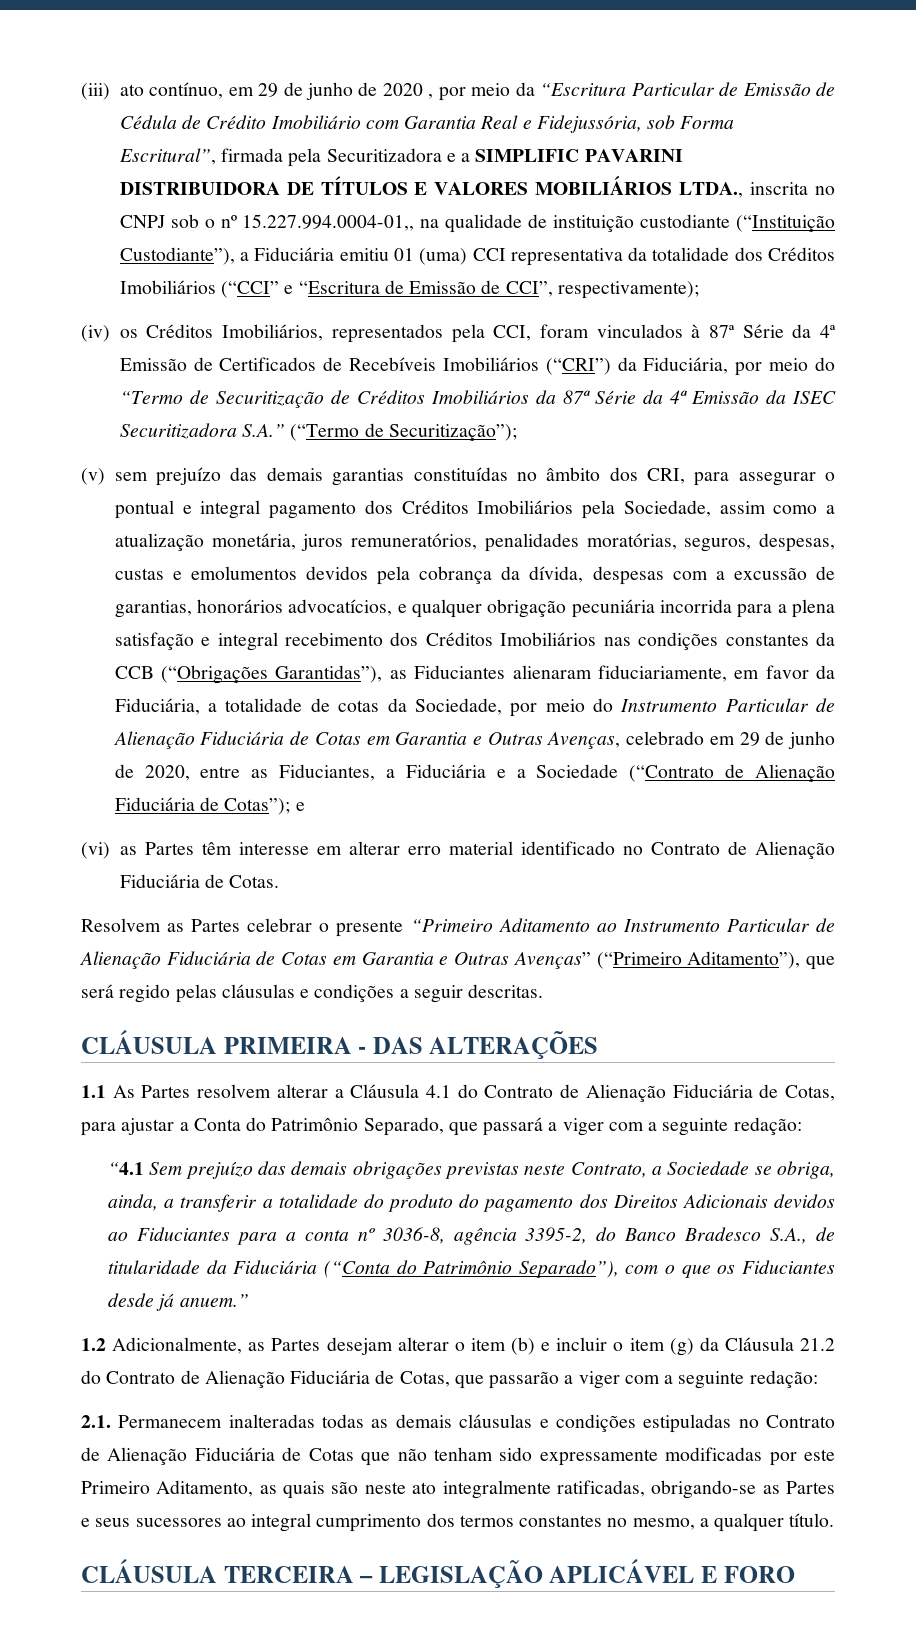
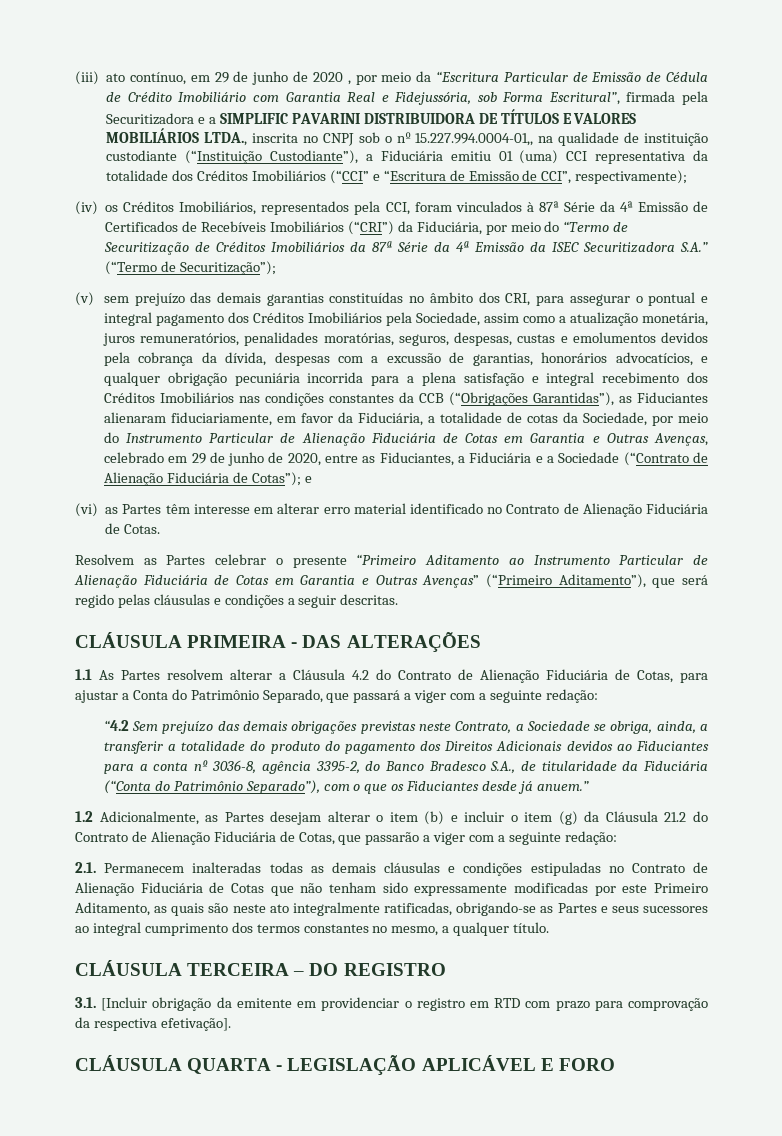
[426,1085,451,1098] 4.1 -> [352,670,369,680] 4.2
[108,1162,145,1175] “4.1 -> [103,720,129,731] “4.2
(374, 1579) none -> [309,963,446,976] [75,997,708,1011] [75,1017,231,1031] [75,1055,283,1074] DO REGISTRO // 3.1. [Incluir obrigação da emitente em providenciar o registro em RTD com prazo para comprovação da respectiva efetivação]. // CLÁUSULA QUARTA -

